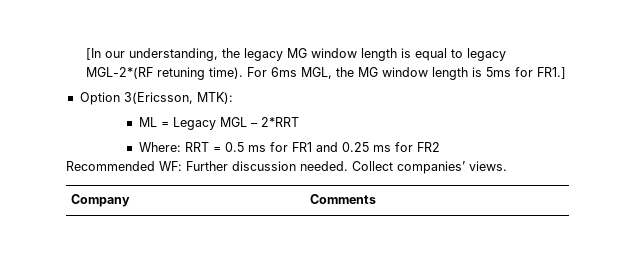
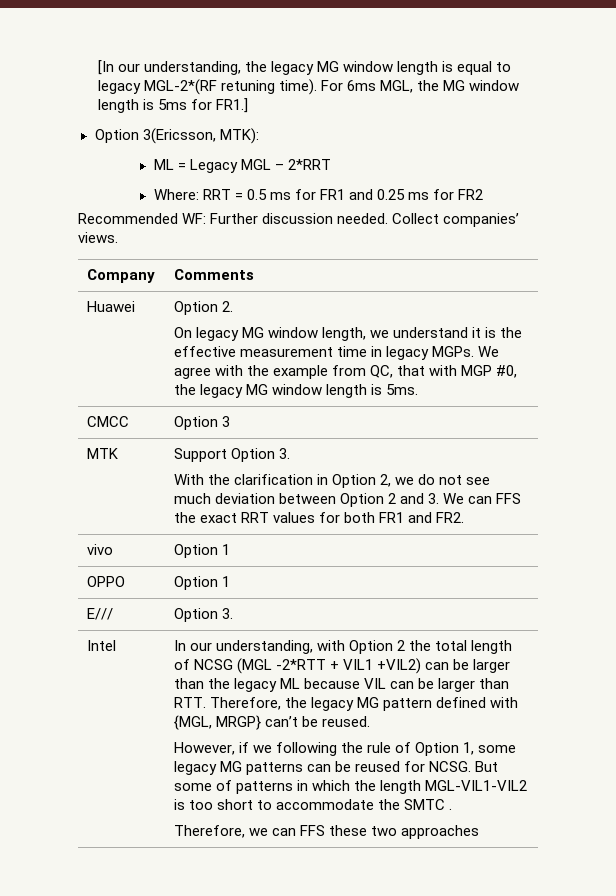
(377, 199) none -> [87,301,136,312] [174,301,234,315] [174,327,523,341] [174,346,500,360] [174,365,518,379] [174,384,419,398] [87,416,130,427] [174,416,231,430] [87,448,119,459] [174,448,291,462] [174,474,491,488] [174,493,522,507] [174,512,465,523] [87,544,114,555] [174,544,231,558] [87,576,126,587] [174,576,231,590] [87,608,114,620] [174,608,234,622] [87,640,117,651] [174,640,513,654] [174,658,511,674] [174,678,510,692] [174,697,519,711] [174,715,371,730] [174,742,517,756] [174,761,499,775] [174,780,528,794] [174,799,453,810] [174,825,480,839] // Huawei | Option 2. // On legacy MG window length, we understand it is the effective measurement time in legacy MGPs. We agree with the example from QC, that with MGP #0, the legacy MG window length is 5ms. // CMCC | Option 3 // MTK | Support Option 3. // With the clarification in Option 2, we do not see much deviation between Option 2 and 3. We can FFS the exact RRT values for both FR1 and FR2. // vivo | Option 1 // OPPO | Option 1 // E/// | Option 3. // Intel | In our understanding, with Option 2 the total length of NCSG (MGL -2*RTT + VIL1 +VIL2) can be larger than the legacy ML because VIL can be larger than RTT. Therefore, the legacy MG pattern defined with {MGL, MRGP} can’t be reused. // However, if we following the rule of Option 1, some legacy MG patterns can be reused for NCSG. But some of patterns in which the length MGL-VIL1-VIL2 is too short to accommodate the SMTC . // Therefore, we can FFS these two approaches

